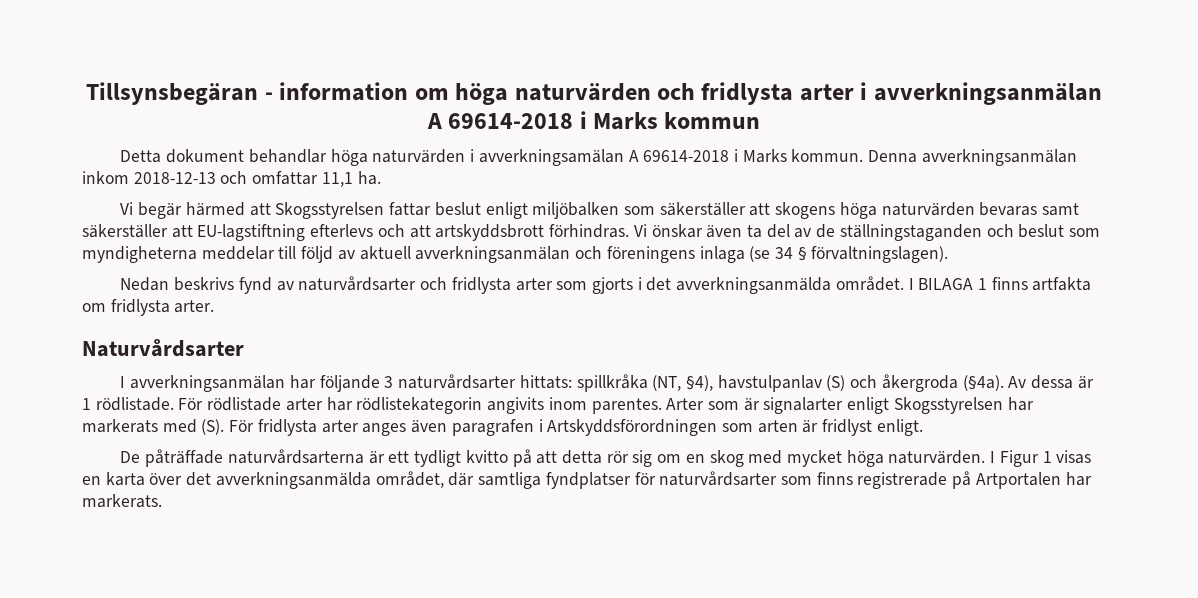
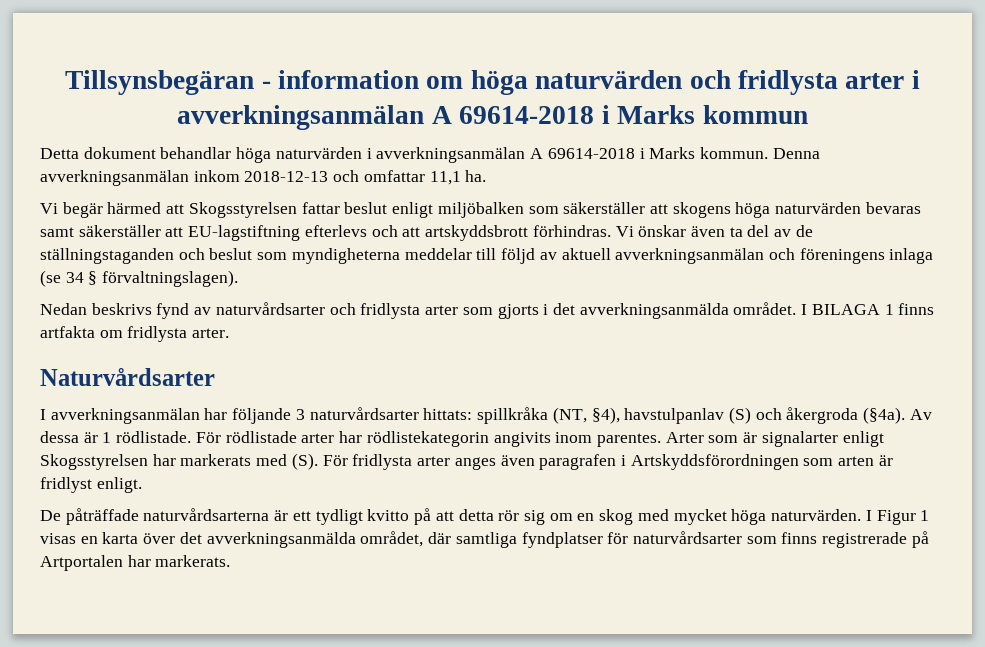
[478,149,624,166] avverkningsamälan -> [376,147,526,163] avverkningsanmälan

